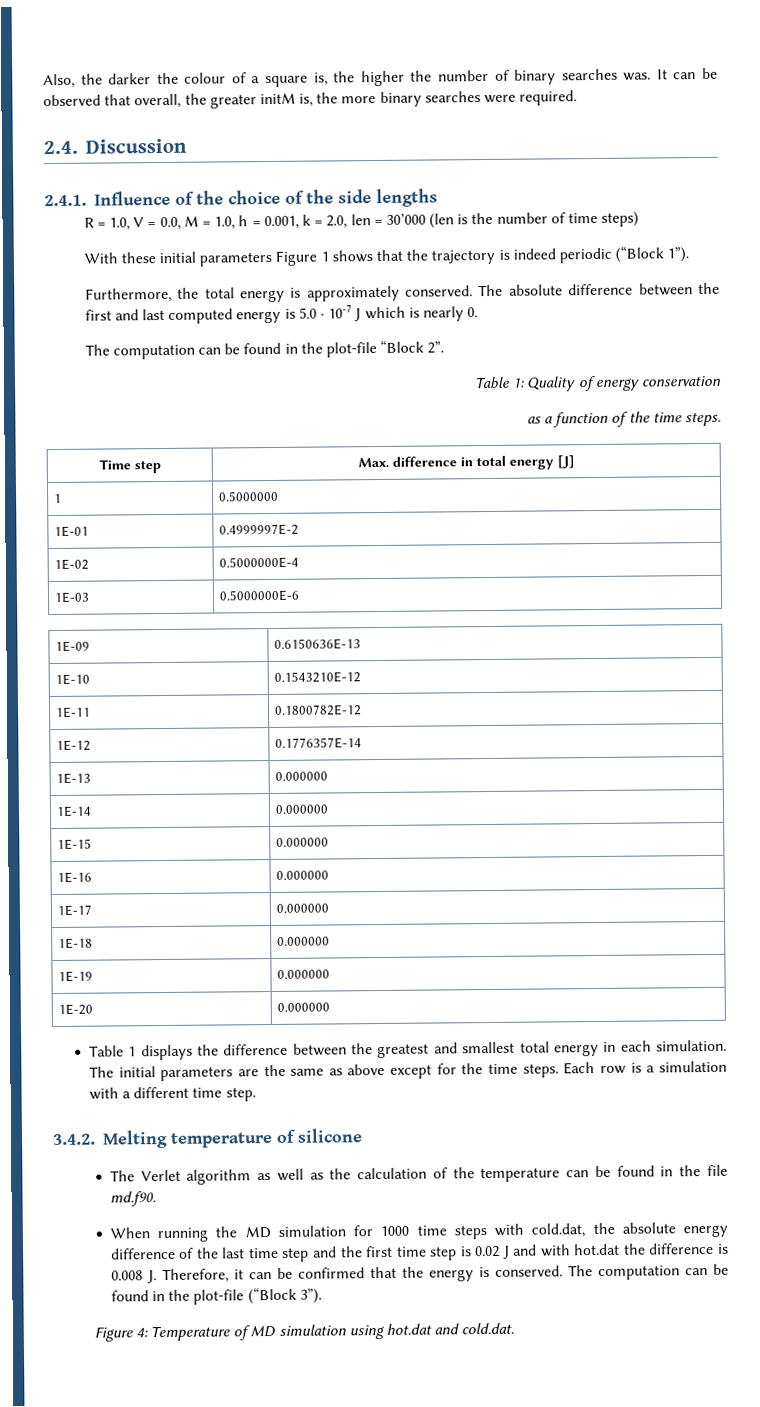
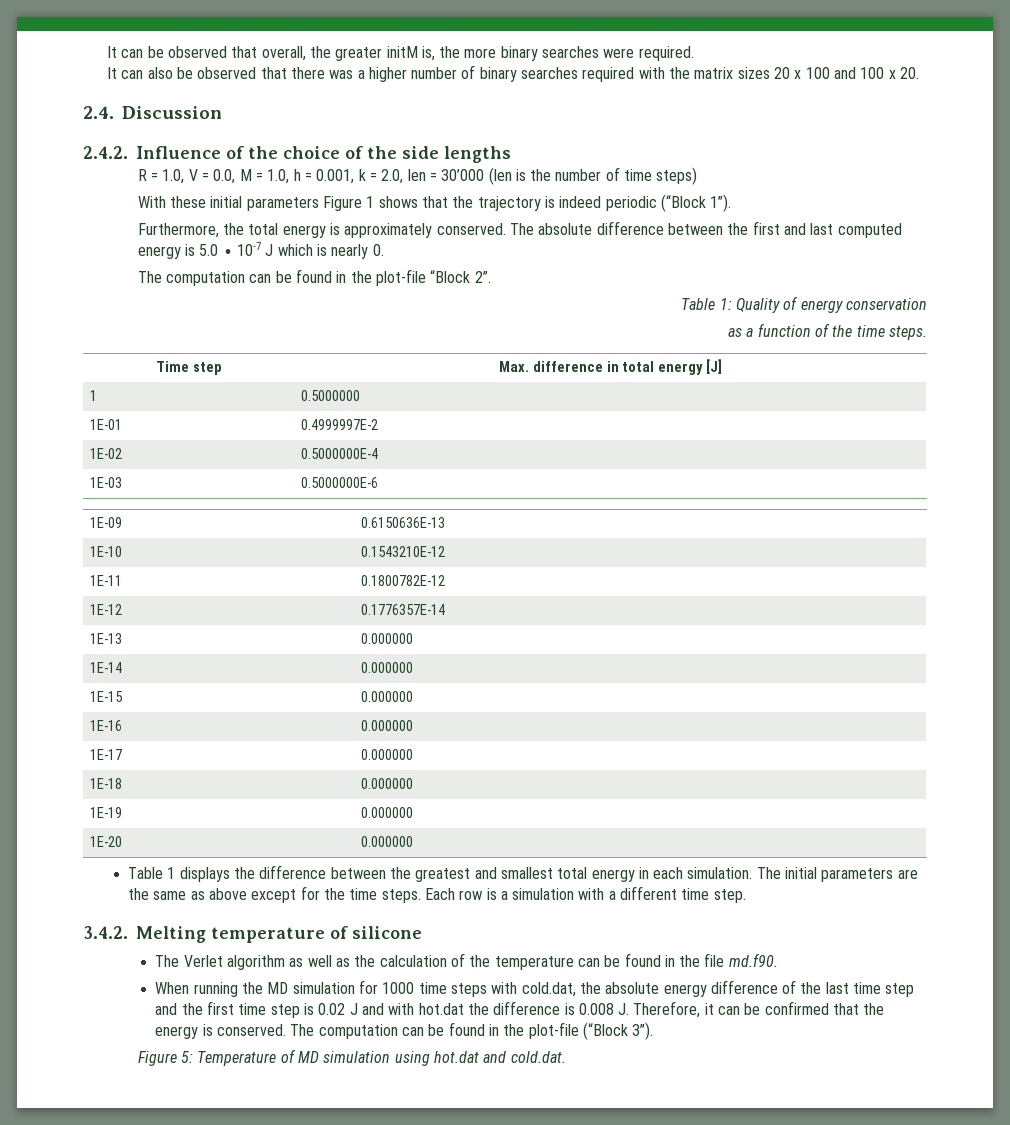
[43,68,652,89] Also, the darker the colour of a square is, the higher the number of binary searches was. -> (106, 52) none
(578, 98) none -> [106,65,919,82] // It can also be observed that there was a higher number of binary searches required with the matrix sizes 20 x 100 and 100 x 20.
[44,194,87,207] 2.4.1. -> [83,146,128,159] 2.4.2.
[135,1327,148,1338] 4: -> [181,1051,194,1063] 5:

